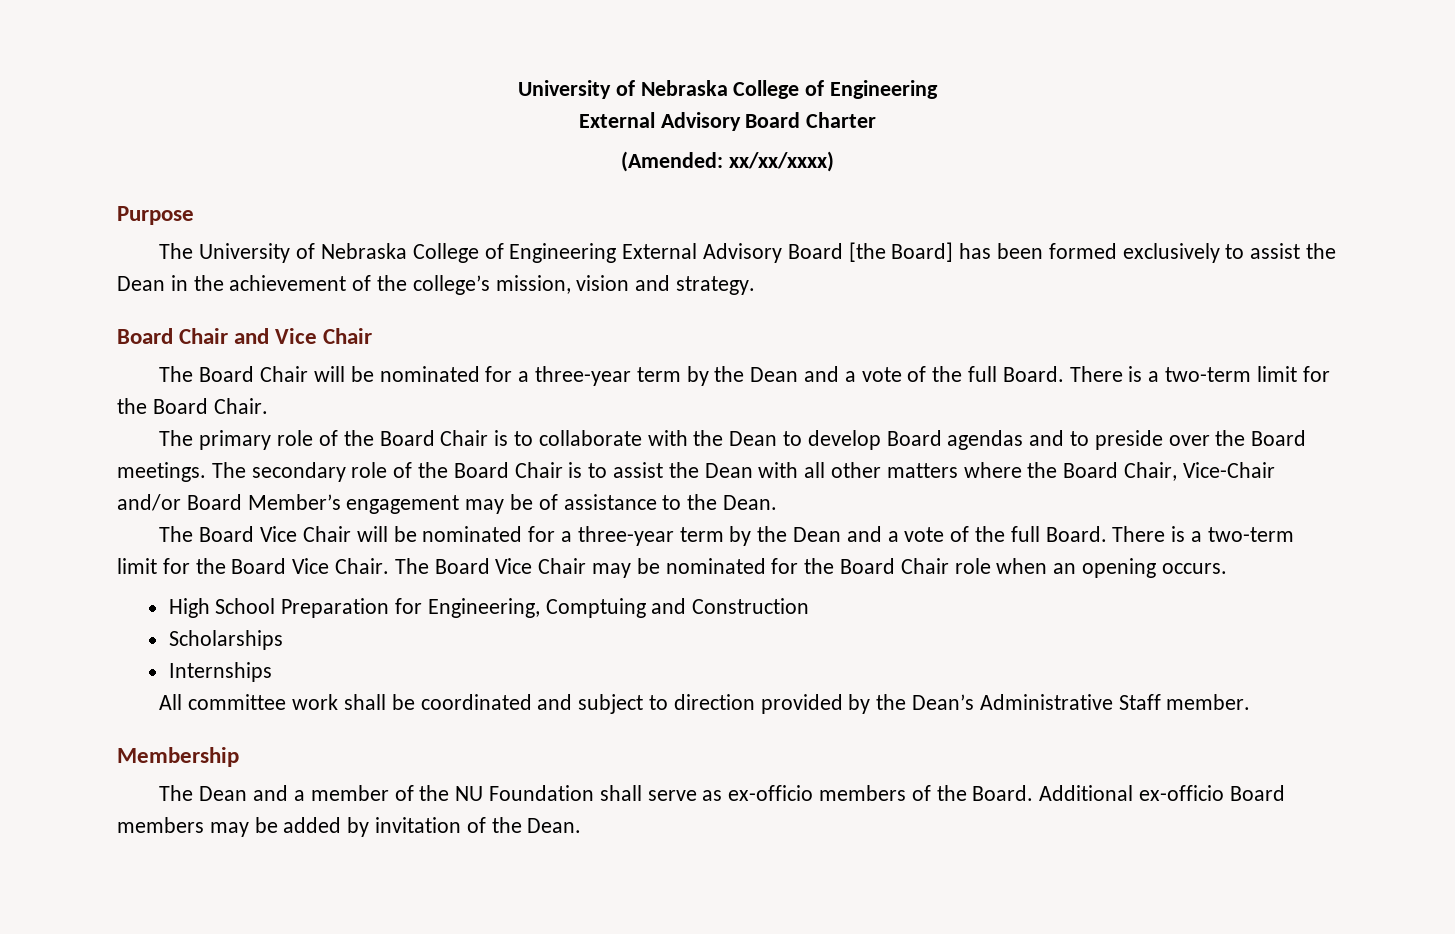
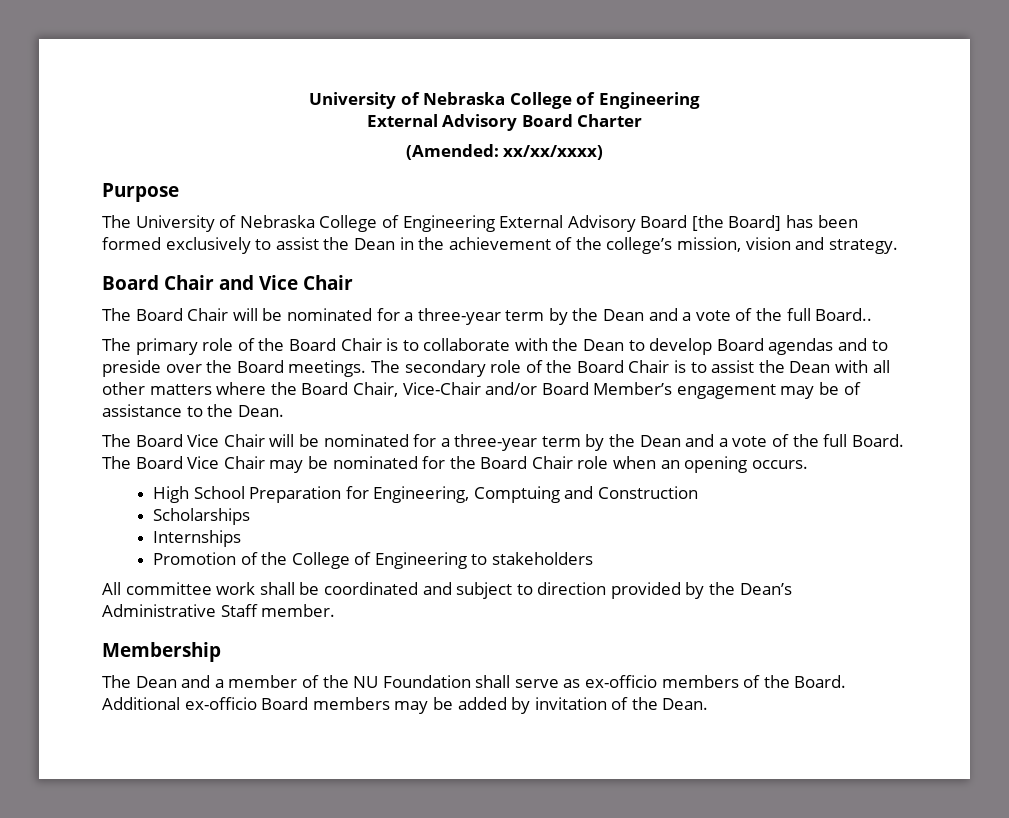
[1002,366,1330,382] [117,398,268,414] Board. There is a two-term limit for the Board Chair. -> [815,308,873,321] Board..
[1112,526,1294,542] [117,558,390,574] There is a two-term limit for the Board Vice Chair. -> (904, 440) none
(272, 672) none -> [152,552,594,569] // Promotion of the College of Engineering to stakeholders

